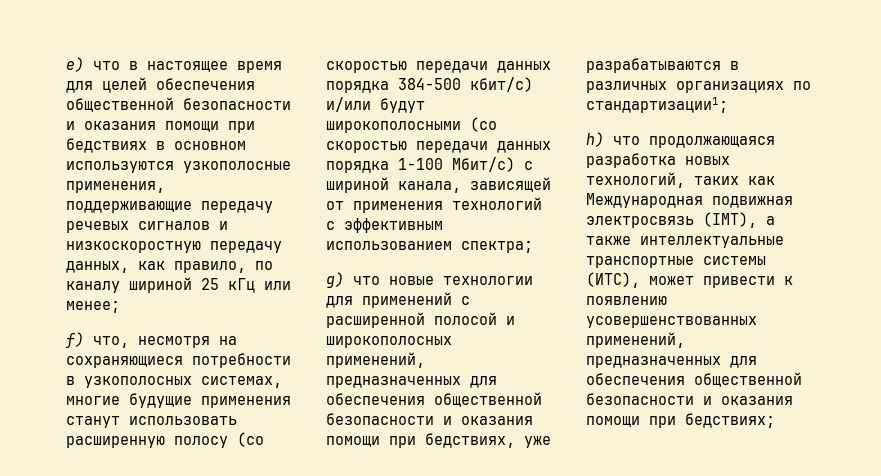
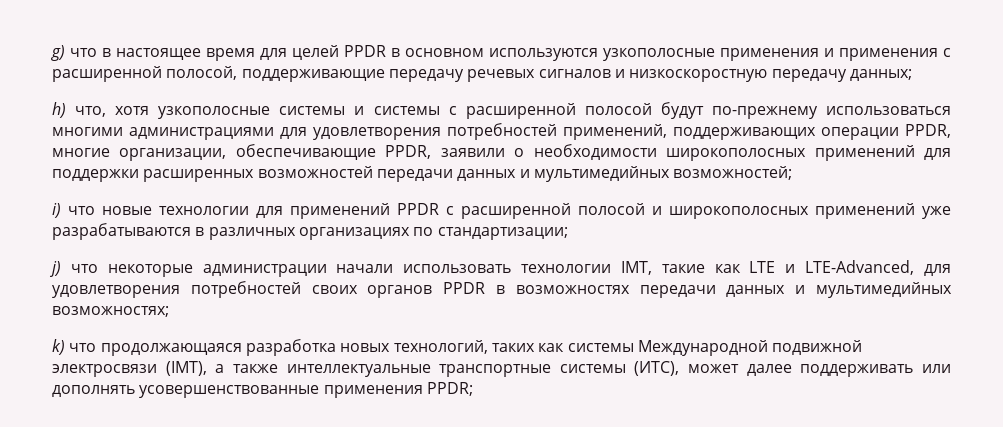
[66,57,84,72] e) -> [51,45,65,61] g)
[156,78,255,90] [66,97,291,112] [66,121,255,133] [66,138,246,153] [66,161,291,173] [66,181,165,193] обеспечения общественной безопасности и оказания помощи при бедствиях в основном используются узкополосные применения, -> [344,45,951,61] [52,66,238,82] PPDR в основном используются узкополосные применения и применения с расширенной полосой,
[66,261,273,273] [66,277,291,293] [66,301,120,313] [66,332,237,348] [66,353,291,368] [66,376,282,388] [66,393,291,408] [66,416,237,428] [66,432,264,448] [326,61,551,73] [326,77,533,93] [326,97,425,113] [326,117,497,133] [326,141,551,153] [326,157,533,173] [326,177,551,193] [326,197,542,213] [326,218,443,233] [326,241,533,253] [326,272,344,288] данных, как правило, по каналу шириной 25 кГц или менее; // f) что, несмотря на сохраняющиеся потребности в узкополосных системах, многие будущие применения станут использовать расширенную полосу (со скоростью передачи данных порядка 384−500 кбит/с) и/или будут широкополосными (со скоростью передачи данных порядка 1−100 Мбит/с) с шириной канала, зависящей от применения технологий с эффективным использованием спектра; // g) -> [849,69,912,81] [52,102,952,119] [52,123,951,140] [52,144,952,161] [52,166,793,182] [52,203,61,218] данных; // h) что, хотя узкополосные системы и системы с расширенной полосой будут по-прежнему использоваться многими администрациями для удовлетворения потребностей применений, поддерживающих операции PPDR, многие организации, обеспечивающие PPDR, заявили о необходимости широкополосных применений для поддержки расширенных возможностей передачи данных и мультимедийных возможностей; // i)
(452, 300) none -> [397,203,439,215] PPDR
[326,352,425,368] [326,376,497,388] [326,392,542,407] [326,413,533,425] [326,433,515,448] применений, предназначенных для обеспечения общественной безопасности и оказания помощи при бедствиях, -> [815,203,915,219] применений
[586,97,728,113] [586,132,604,147] стандартизации1; // h) -> [437,227,568,240] [49,260,951,277] [52,281,952,298] [52,306,169,317] [52,339,65,355] стандартизации; // j) что некоторые администрации начали использовать технологии IMT, такие как LTE и LTE-Advanced, для удовлетворения потребностей своих органов PPDR в возможностях передачи данных и мультимедийных возможностях; // k)
[586,193,793,208] [586,216,694,228] Международная подвижная электросвязь -> [567,340,863,356] [52,364,157,377] системы Международной подвижной электросвязи
[703,276,793,288] [586,296,667,305] [586,316,757,328] [586,332,685,348] [586,356,757,368] [586,372,802,387] [586,393,793,405] [586,413,775,428] привести к появлению усовершенствованных применений, предназначенных для обеспечения общественной безопасности и оказания помощи при бедствиях; -> [746,364,951,377] [52,382,473,398] далее поддерживать или дополнять усовершенствованные применения PPDR;

